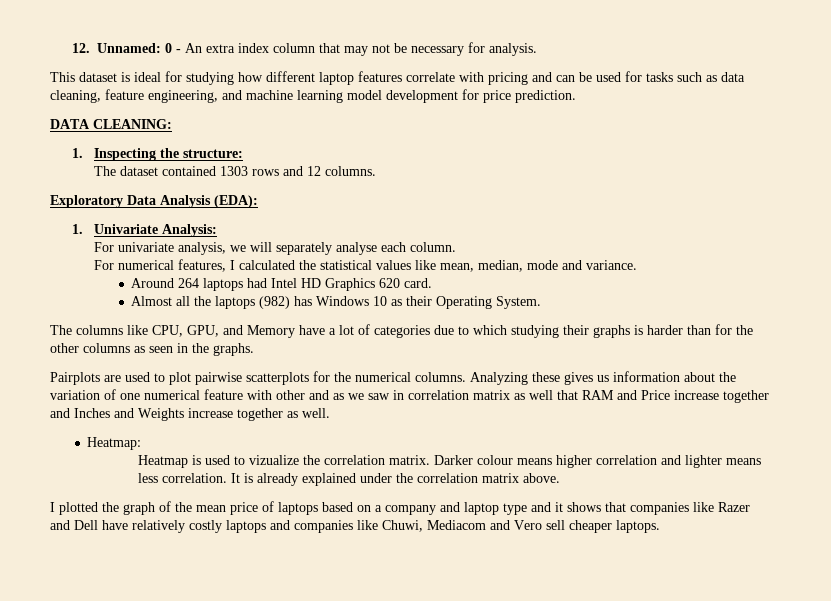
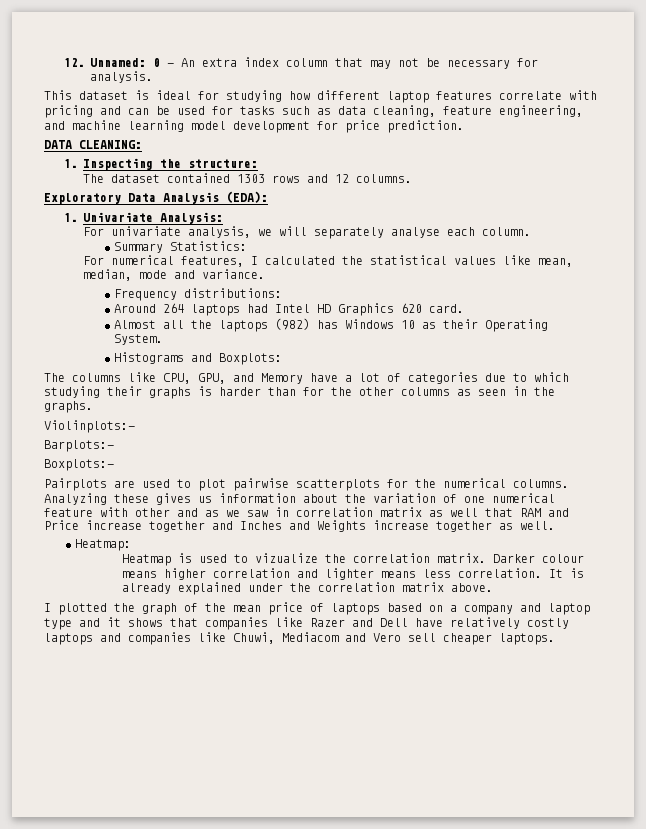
(456, 247) none -> [113,241,247,253] // Summary Statistics:
(637, 265) none -> [113,288,282,301] // Frequency distributions:
(542, 302) none -> [113,352,282,365] // Histograms and Boxplots:
(254, 349) none -> [44,420,135,433] [44,440,114,452] [44,459,114,471] // Violinplots:- // Barplots:- // Boxplots:-

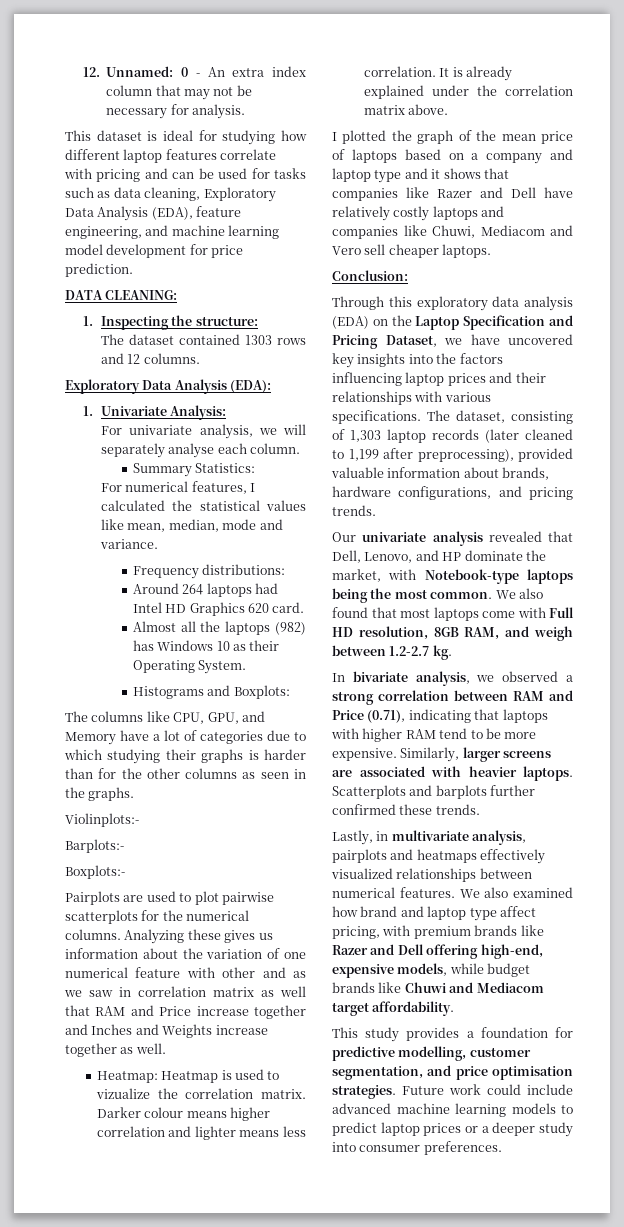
(436, 111) none -> [203,187,276,202] [65,206,193,221] Exploratory Data Analysis (EDA),
(131, 545) // -> (158, 1077) none
(555, 639) none -> [332,270,408,281] [332,296,573,311] [332,315,573,330] [332,334,573,349] [332,353,503,368] [332,372,546,386] [332,391,491,405] [332,410,573,424] [332,429,573,443] [332,448,573,462] [331,467,550,480] [332,486,573,500] [332,505,376,516] [332,531,573,546] [332,550,546,563] [332,569,573,584] [332,588,543,603] [332,607,574,621] [332,626,573,641] [332,645,452,660] [332,671,573,686] [332,690,573,705] [332,709,548,723] [331,728,537,742] [332,747,552,762] [332,766,573,781] [332,785,536,799] [332,804,480,815] [332,830,527,845] [332,849,546,864] [331,868,532,882] [332,887,573,898] [332,906,536,921] [332,925,544,939] [332,944,543,959] [332,963,531,978] [332,982,544,993] [332,1001,455,1016] [332,1027,573,1042] [332,1046,531,1061] [332,1065,573,1080] [332,1084,573,1099] [332,1103,573,1117] [332,1122,573,1137] [332,1141,502,1155] // Conclusion: // Through this exploratory data analysis (EDA) on the Laptop Specification and Pricing Dataset, we have uncovered key insights into the factors influencing laptop prices and their relationships with various specifications. The dataset, consisting of 1,303 laptop records (later cleaned to 1,199 after preprocessing), provided valuable information about brands, hardware configurations, and pricing trends. // Our univariate analysis revealed that Dell, Lenovo, and HP dominate the market, with Notebook-type laptops being the most common. We also found that most laptops come with Full HD resolution, 8GB RAM, and weigh between 1.2-2.7 kg. // In bivariate analysis, we observed a strong correlation between RAM and Price (0.71), indicating that laptops with higher RAM tend to be more expensive. Similarly, larger screens are associated with heavier laptops. Scatterplots and barplots further confirmed these trends. // Lastly, in multivariate analysis, pairplots and heatmaps effectively visualized relationships between numerical features. We also examined how brand and laptop type affect pricing, with premium brands like Razer and Dell offering high-end, expensive models, while budget brands like Chuwi and Mediacom target affordability. // This study provides a foundation for predictive modelling, customer segmentation, and price optimisation strategies. Future work could include advanced machine learning models to predict laptop prices or a deeper study into consumer preferences.

